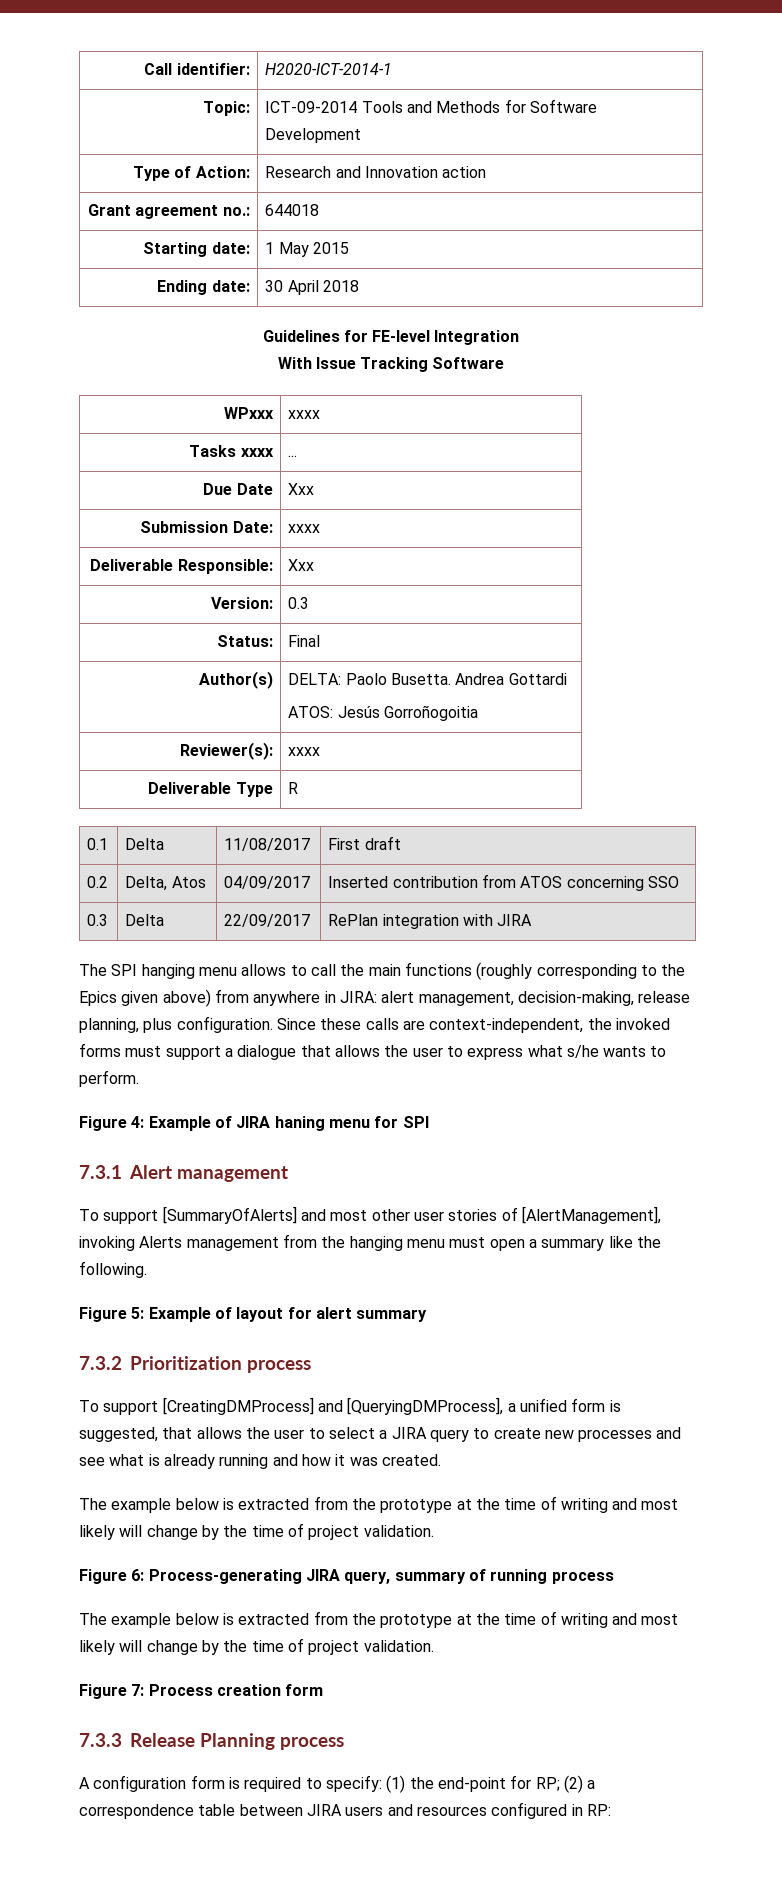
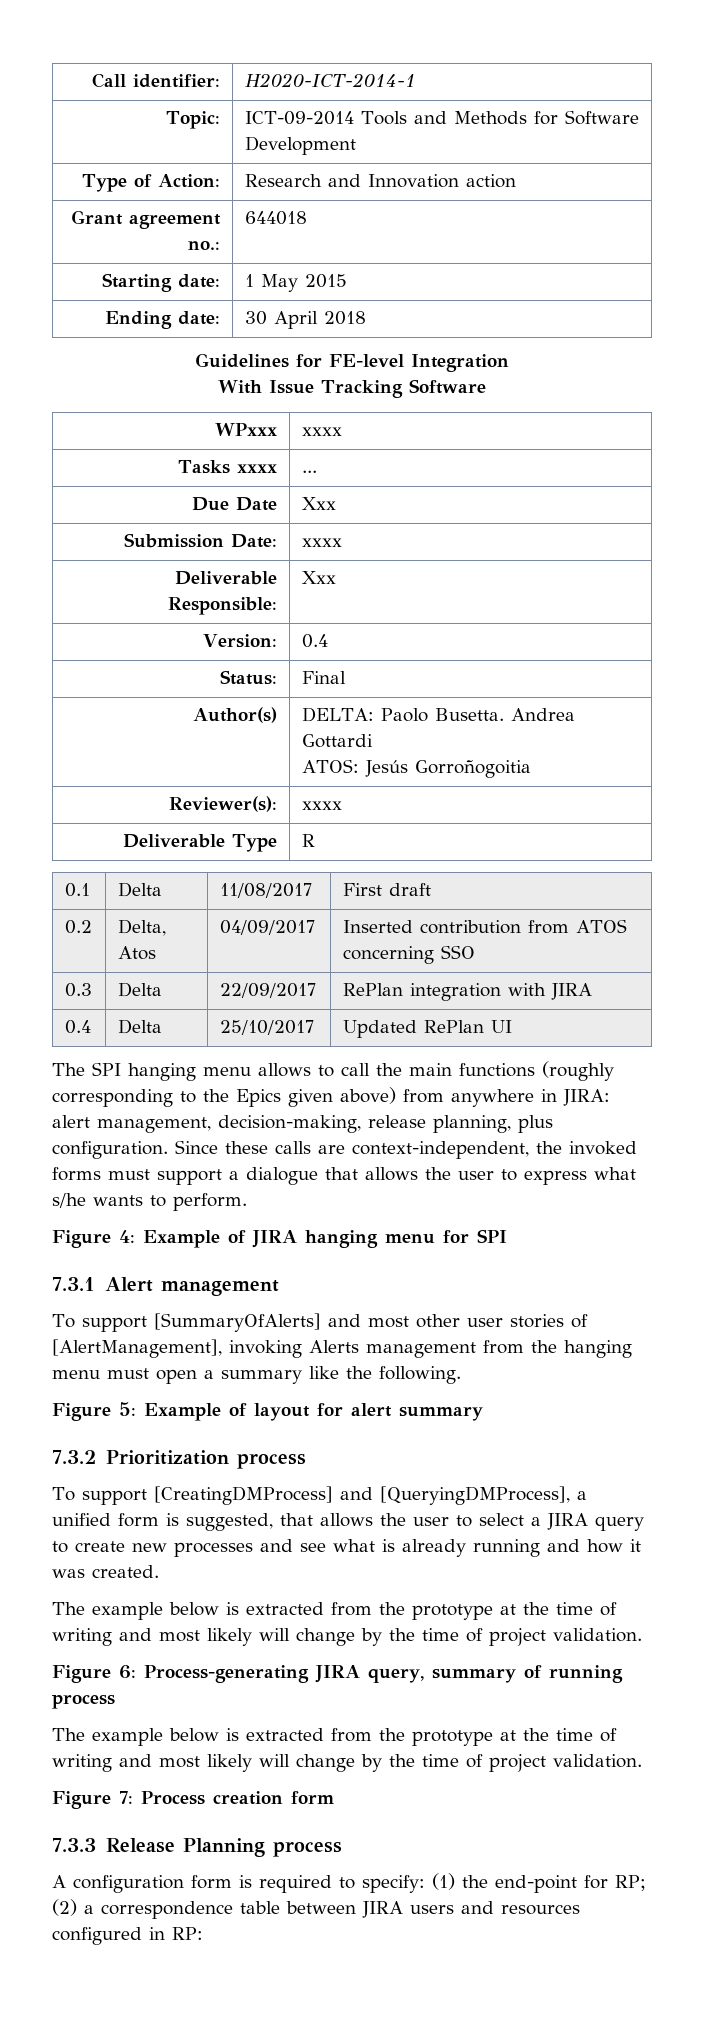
[288,597,310,609] 0.3 -> [301,634,328,648] 0.4
(533, 920) none -> [64,1020,91,1034] [117,1019,162,1034] [219,1020,314,1035] [342,1020,512,1038] // 0.4 | Delta | 25/10/2017 | Updated RePlan UI
[274,1116,325,1131] haning -> [305,1230,378,1248] hanging

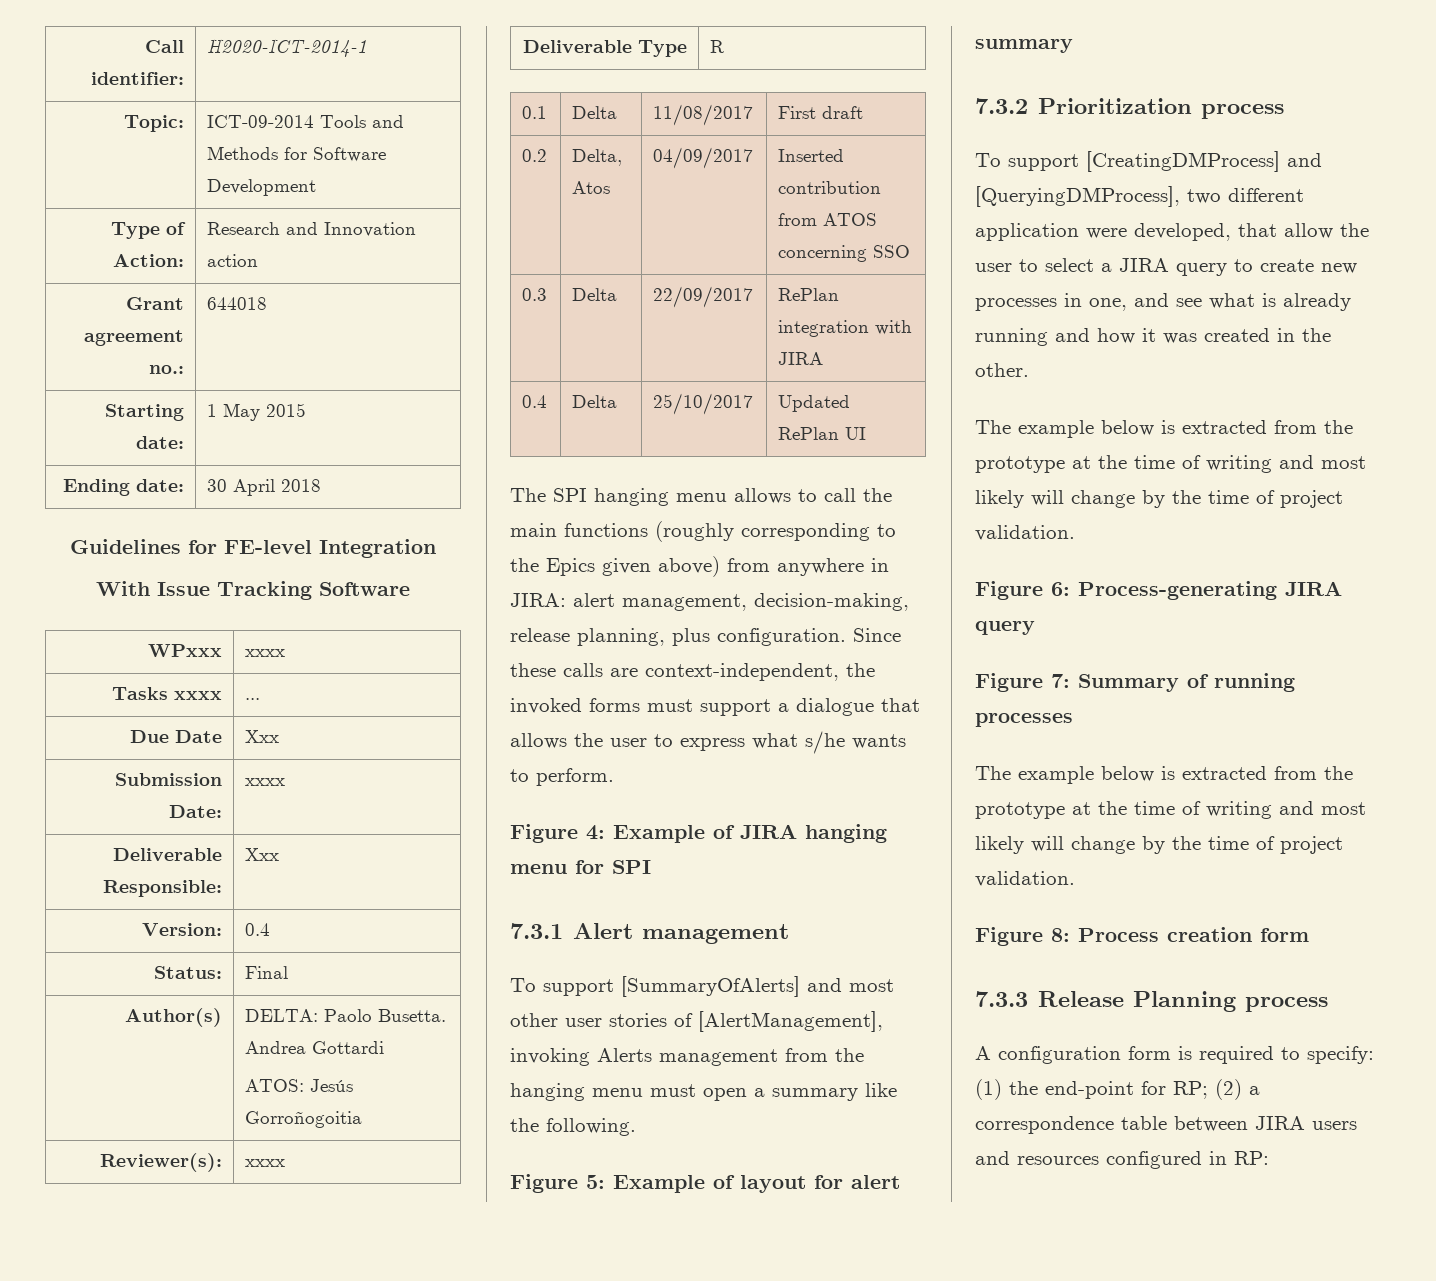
[576,1491,587,1500] [52,1513,373,1531] a unified form is suggested, that allows -> [1187,188,1304,204] [975,223,1333,241] two different application were developed, that allow
(253, 1549) none -> [1064,293,1127,311] in one,
[92,1565,159,1578] created. -> [1204,328,1331,342] [975,363,1029,377] created in the other.
[368,1668,516,1683] query, summary -> [975,621,1035,635] [975,673,1179,692] query // Figure 7: Summary
[52,1694,115,1709] process -> [975,713,1073,727] processes
[119,1791,133,1804] 7: -> [1051,928,1070,942] 8:

